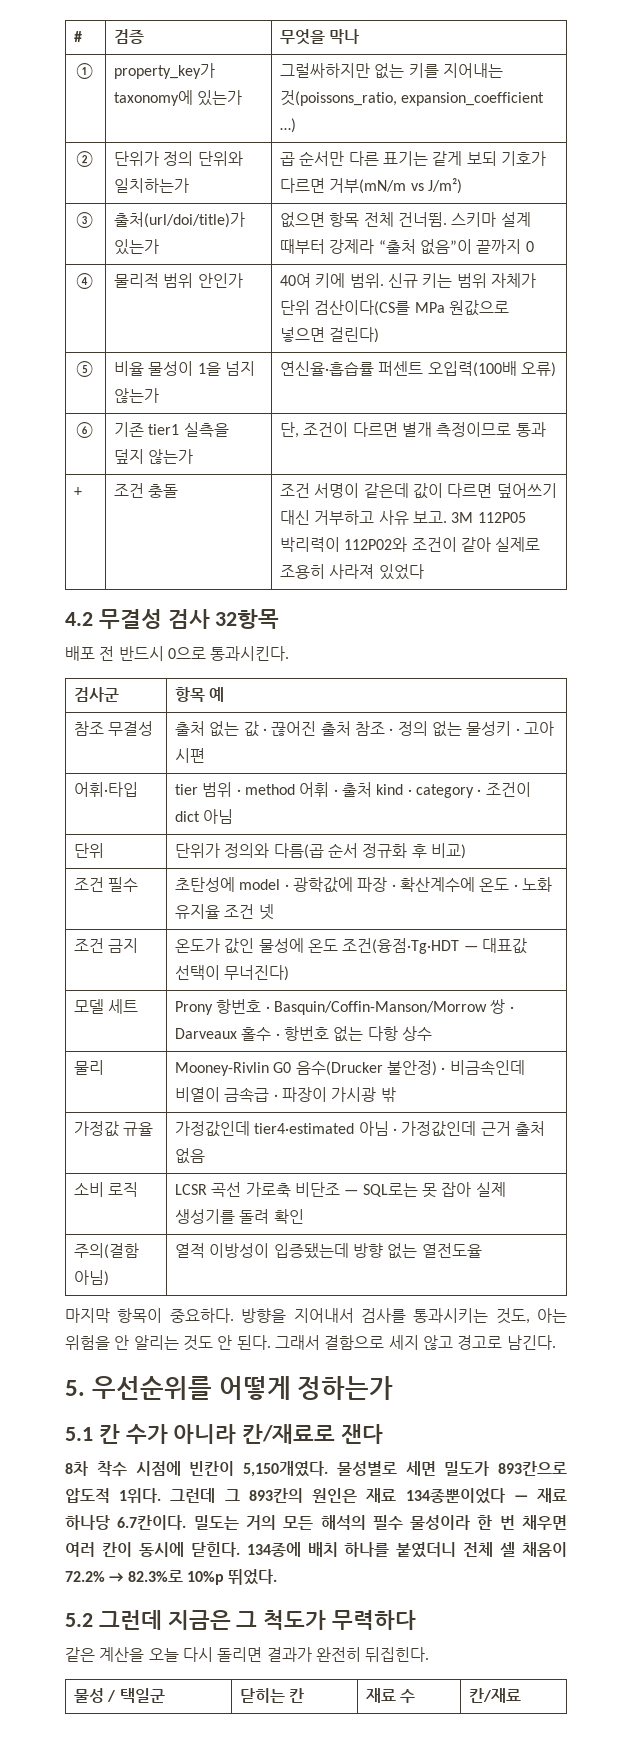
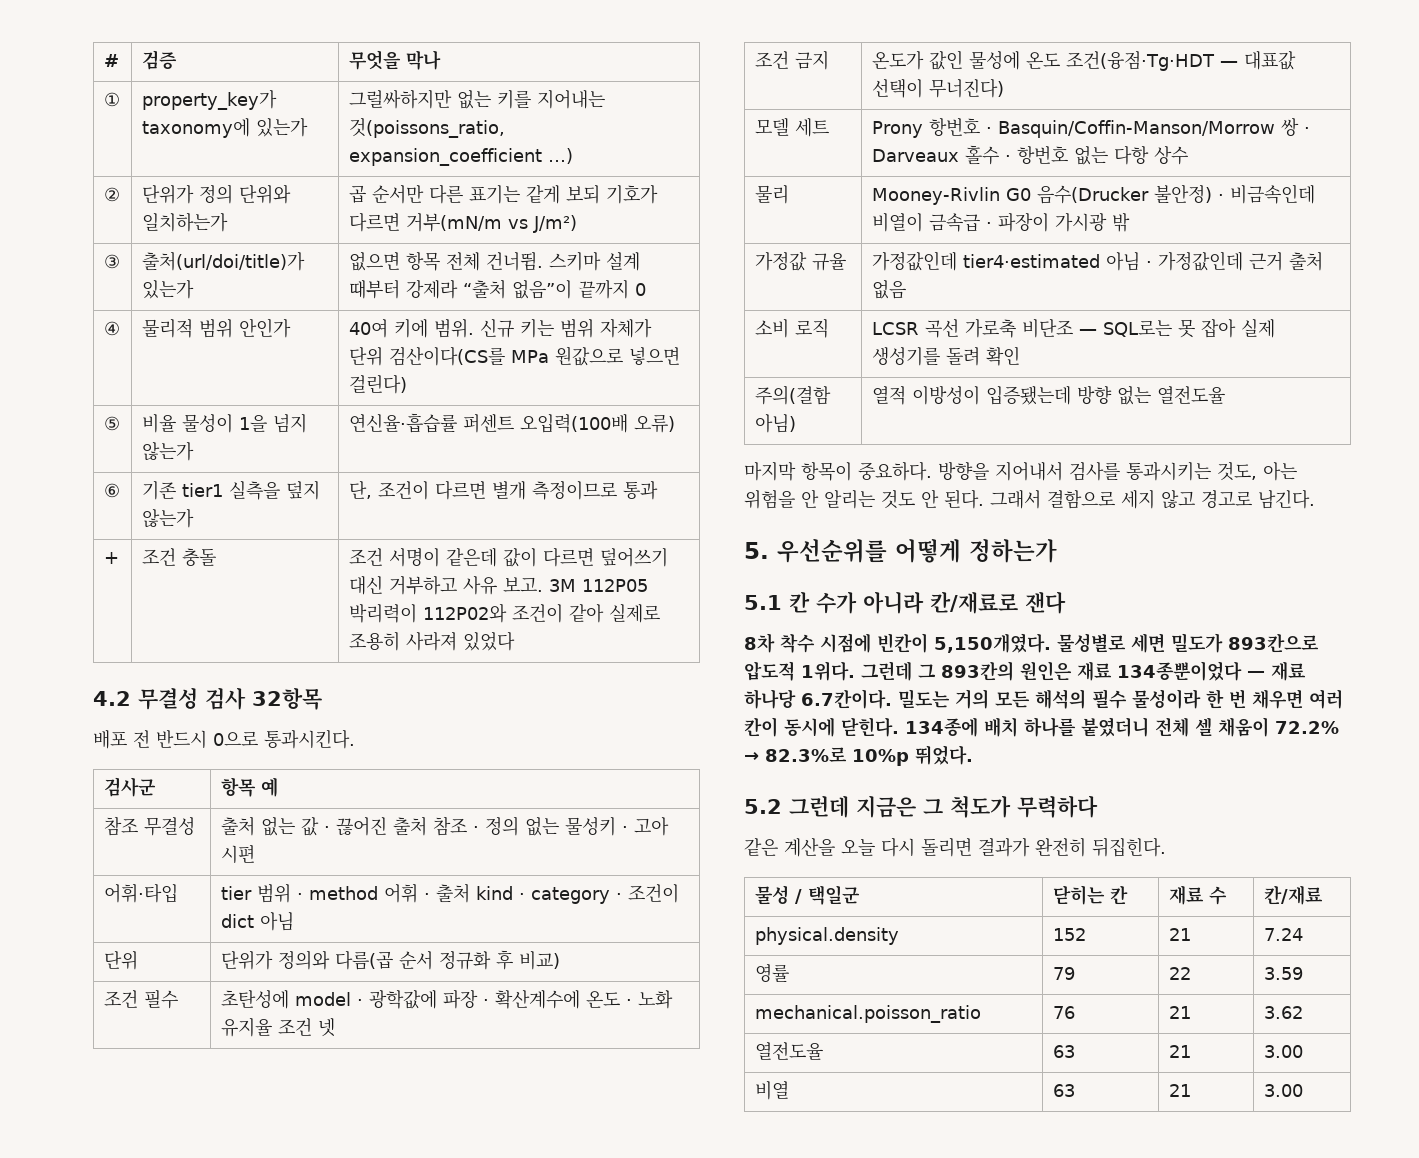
(522, 1695) none -> [754,927,899,945] [1052,928,1086,941] [1168,928,1191,941] [1263,928,1303,941] [754,964,789,982] [1052,967,1075,980] [1168,967,1191,980] [1263,967,1303,980] [754,1005,981,1023] [1052,1006,1075,1019] [1168,1006,1191,1019] [1263,1006,1303,1019] [754,1042,823,1060] [1052,1045,1075,1058] [1168,1045,1191,1058] [1263,1045,1303,1058] [754,1081,789,1100] [1052,1084,1075,1097] [1168,1084,1191,1097] [1263,1084,1303,1097] // physical.density | 152 | 21 | 7.24 // 영률 | 79 | 22 | 3.59 // mechanical.poisson_ratio | 76 | 21 | 3.62 // 열전도율 | 63 | 21 | 3.00 // 비열 | 63 | 21 | 3.00

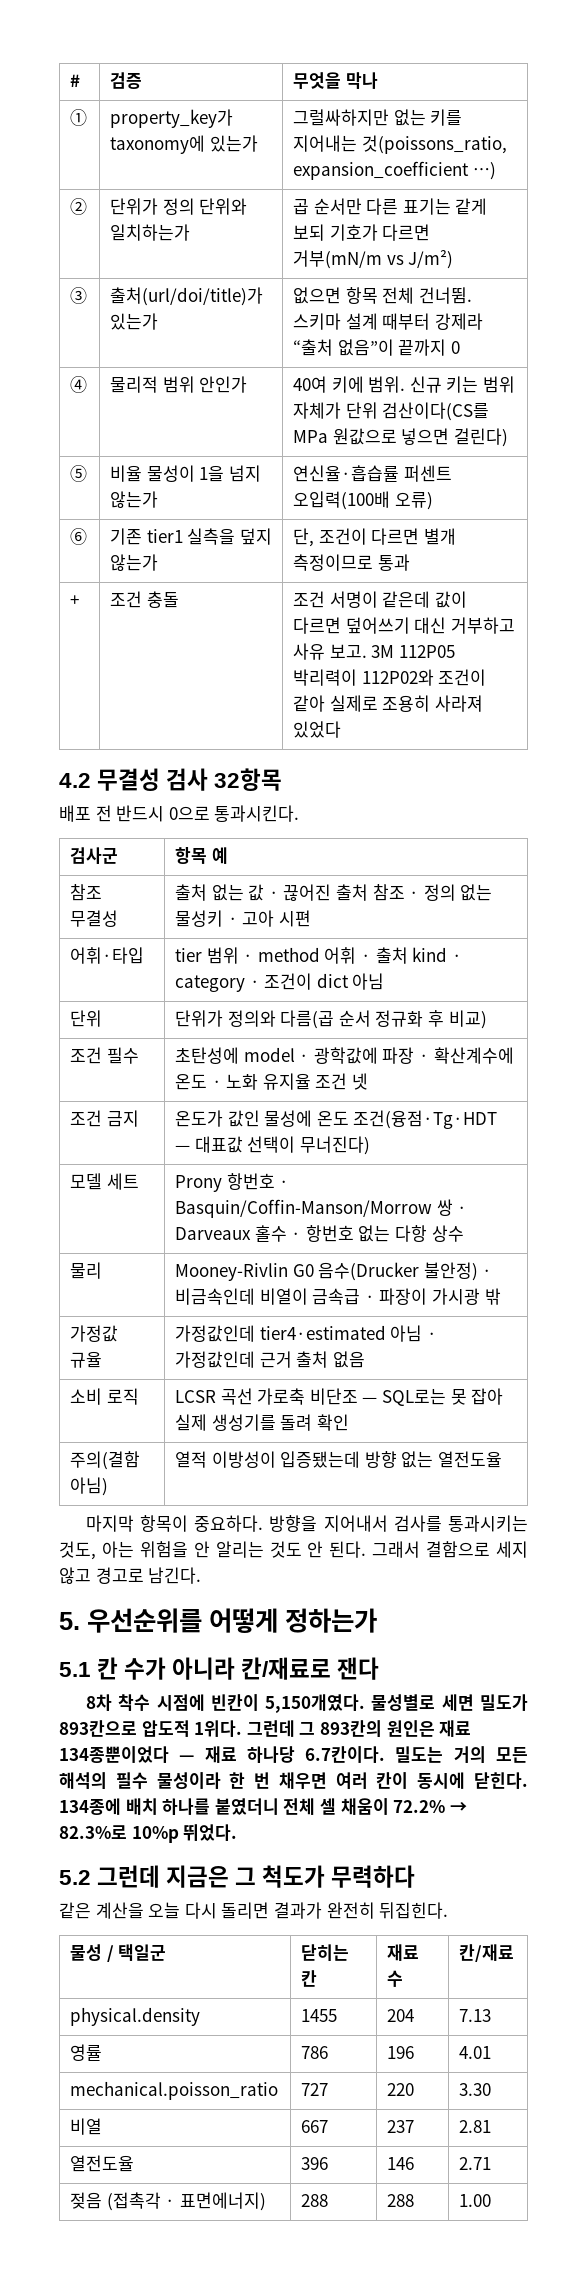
[1052,928,1086,941] [1168,928,1191,941] [1263,928,1303,941] [754,964,789,982] [1052,967,1075,980] [1168,967,1191,980] [1263,967,1303,980] [754,1005,981,1023] [1052,1006,1075,1019] [1168,1006,1191,1019] [1263,1006,1303,1019] [754,1042,823,1060] [1052,1045,1075,1058] [1168,1045,1191,1058] [1263,1045,1303,1058] [754,1081,789,1100] [1052,1084,1075,1097] [1168,1084,1191,1097] [1263,1084,1303,1097] 152 | 21 | 7.24 // 영률 | 79 | 22 | 3.59 // mechanical.poisson_ratio | 76 | 21 | 3.62 // 열전도율 | 63 | 21 | 3.00 // 비열 | 63 | 21 | 3.00 -> [301,2009,338,2022] [387,2009,415,2022] [459,2009,492,2022] [70,2044,103,2061] [301,2046,329,2059] [387,2046,415,2059] [459,2046,492,2059] [70,2081,279,2100] [301,2083,329,2096] [387,2083,415,2096] [459,2083,492,2096] [70,2118,103,2135] [301,2120,329,2133] [387,2120,415,2133] [459,2120,492,2133] [70,2155,135,2172] [301,2157,329,2170] [387,2157,415,2170] [459,2157,492,2170] [70,2192,266,2211] [301,2194,329,2207] [387,2194,415,2207] [459,2194,492,2207] 1455 | 204 | 7.13 // 영률 | 786 | 196 | 4.01 // mechanical.poisson_ratio | 727 | 220 | 3.30 // 비열 | 667 | 237 | 2.81 // 열전도율 | 396 | 146 | 2.71 // 젖음 (접촉각 · 표면에너지) | 288 | 288 | 1.00

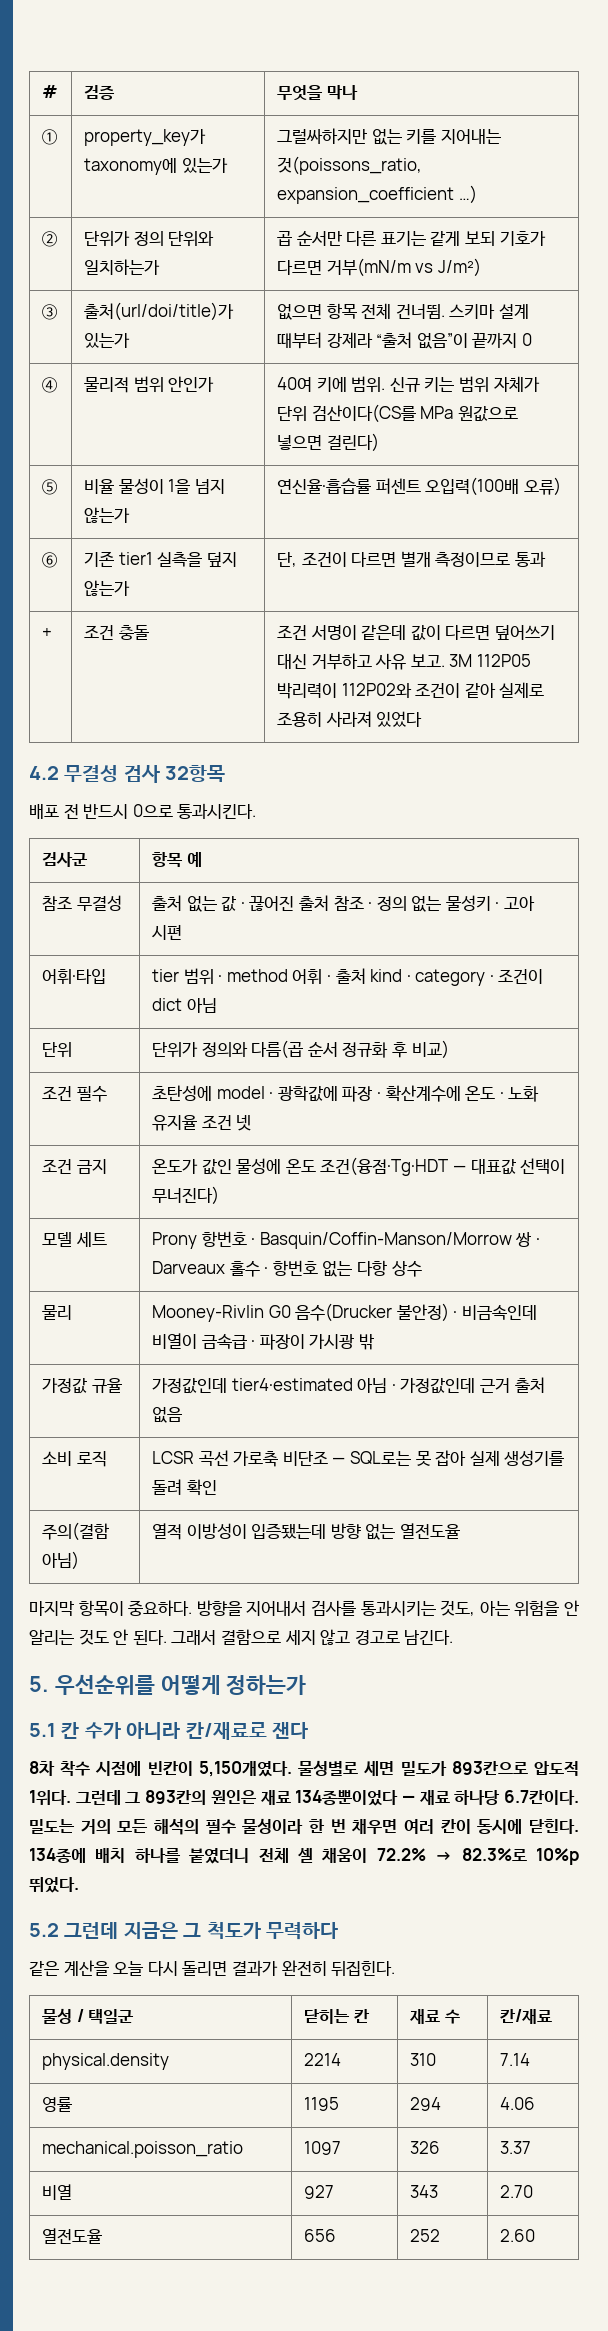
[301,2009,338,2022] [387,2009,415,2022] [459,2009,492,2022] [70,2044,103,2061] [301,2046,329,2059] [387,2046,415,2059] [459,2046,492,2059] [70,2081,279,2100] [301,2083,329,2096] [387,2083,415,2096] [459,2083,492,2096] [70,2118,103,2135] [301,2120,329,2133] [387,2120,415,2133] [459,2120,492,2133] [70,2155,135,2172] [301,2157,329,2170] [387,2157,415,2170] [459,2157,492,2170] [70,2192,266,2211] [301,2194,329,2207] [387,2194,415,2207] [459,2194,492,2207] 1455 | 204 | 7.13 // 영률 | 786 | 196 | 4.01 // mechanical.poisson_ratio | 727 | 220 | 3.30 // 비열 | 667 | 237 | 2.81 // 열전도율 | 396 | 146 | 2.71 // 젖음 (접촉각 · 표면에너지) | 288 | 288 | 1.00 -> [303,2053,341,2066] [409,2053,436,2066] [499,2053,530,2066] [41,2097,72,2112] [303,2097,339,2111] [409,2097,441,2111] [499,2097,535,2110] [41,2141,243,2158] [303,2141,341,2155] [409,2141,440,2154] [499,2141,531,2154] [41,2184,72,2200] [303,2185,334,2199] [409,2185,438,2198] [499,2185,533,2198] [41,2228,102,2244] [303,2229,336,2242] [409,2229,440,2242] [499,2229,535,2242] 2214 | 310 | 7.14 // 영률 | 1195 | 294 | 4.06 // mechanical.poisson_ratio | 1097 | 326 | 3.37 // 비열 | 927 | 343 | 2.70 // 열전도율 | 656 | 252 | 2.60

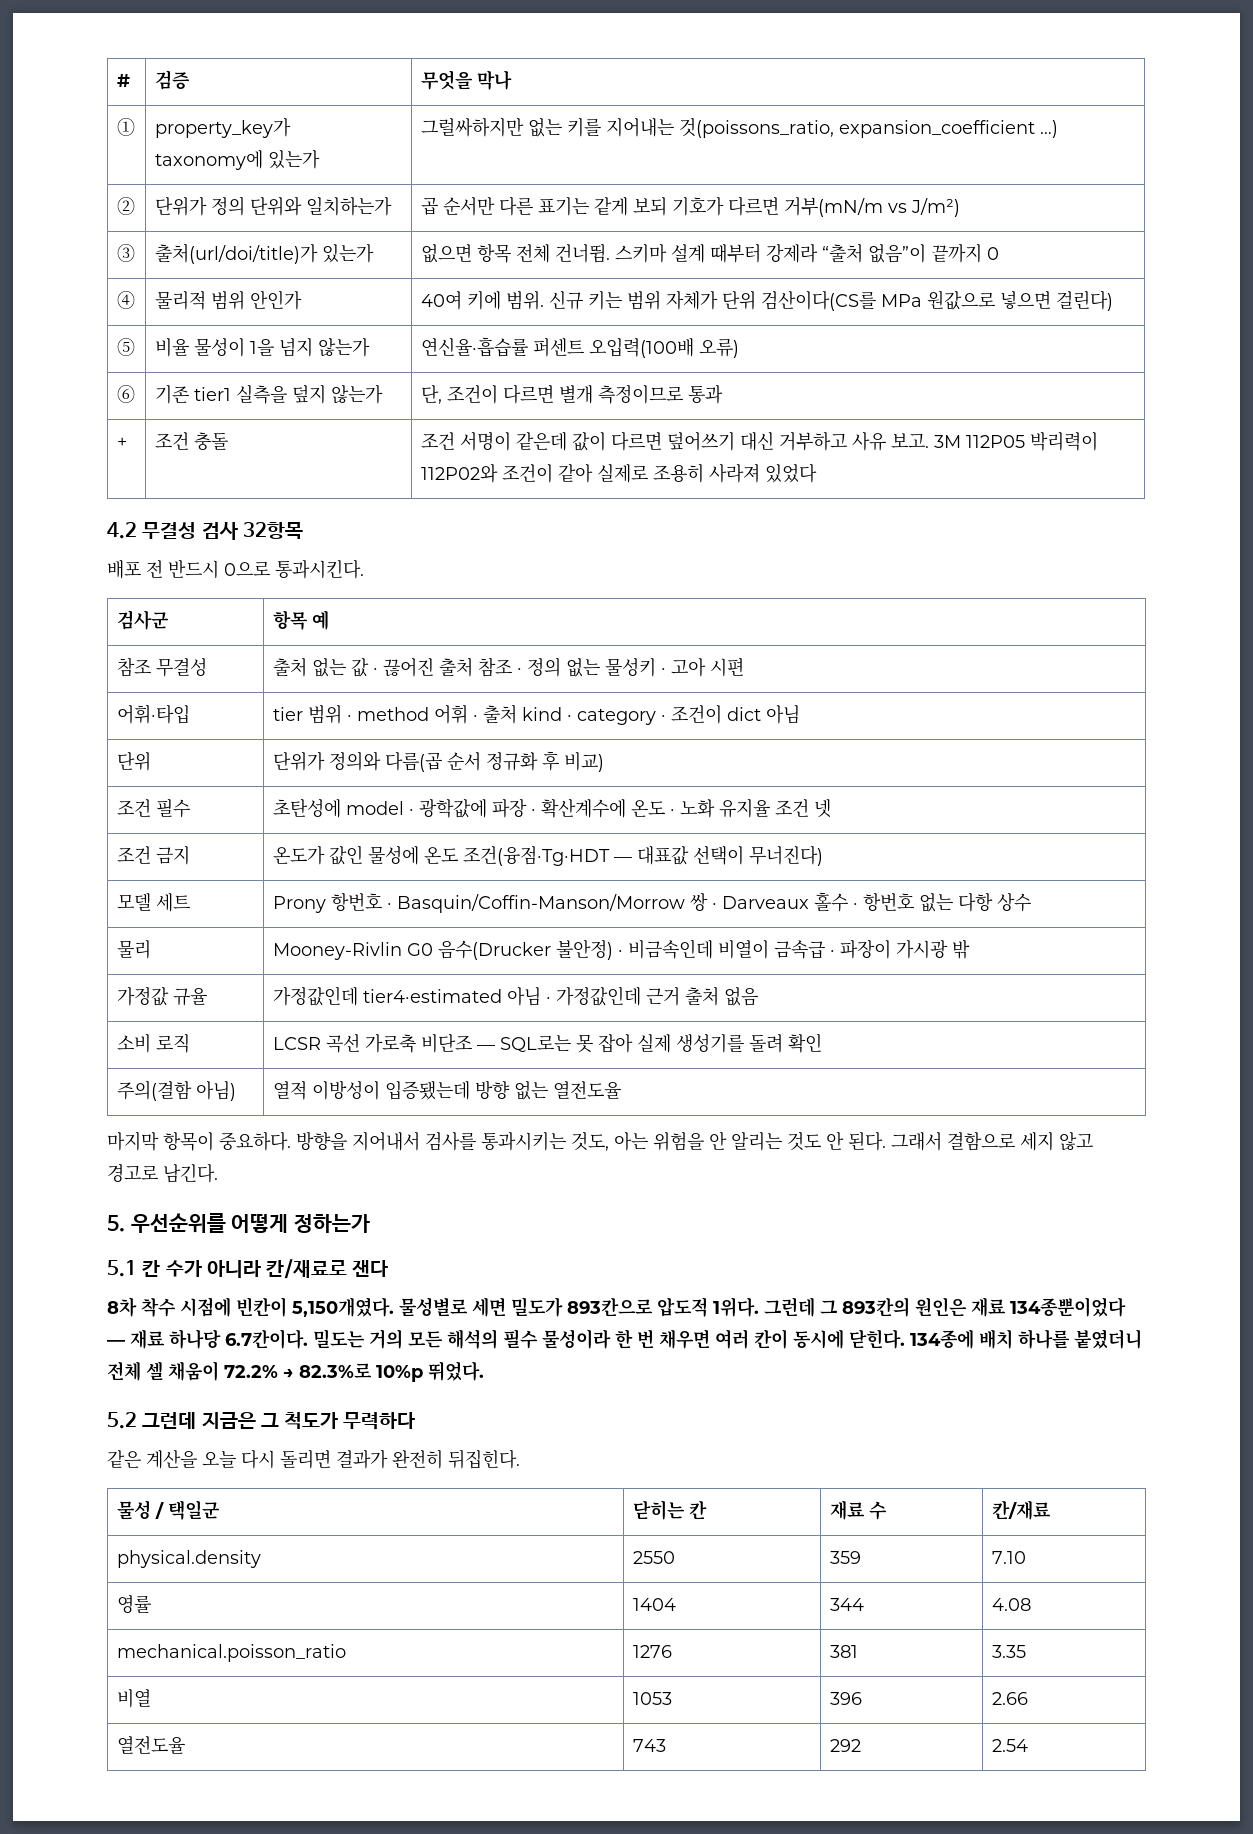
[303,2053,341,2066] [409,2053,436,2066] [499,2053,530,2066] [41,2097,72,2112] [303,2097,339,2111] [409,2097,441,2111] [499,2097,535,2110] [41,2141,243,2158] [303,2141,341,2155] [409,2141,440,2154] [499,2141,531,2154] [41,2184,72,2200] [303,2185,334,2199] [409,2185,438,2198] [499,2185,533,2198] [41,2228,102,2244] [303,2229,336,2242] [409,2229,440,2242] [499,2229,535,2242] 2214 | 310 | 7.14 // 영률 | 1195 | 294 | 4.06 // mechanical.poisson_ratio | 1097 | 326 | 3.37 // 비열 | 927 | 343 | 2.70 // 열전도율 | 656 | 252 | 2.60 -> [632,1551,675,1564] [829,1551,861,1564] [991,1551,1026,1564] [116,1595,151,1613] [632,1598,676,1611] [829,1598,864,1611] [991,1598,1031,1611] [116,1644,346,1662] [632,1645,672,1658] [829,1645,858,1658] [991,1645,1026,1658] [116,1689,151,1708] [632,1692,672,1705] [829,1692,862,1705] [991,1692,1028,1705] [116,1736,185,1754] [632,1739,666,1752] [829,1739,861,1752] [991,1739,1028,1752] 2550 | 359 | 7.10 // 영률 | 1404 | 344 | 4.08 // mechanical.poisson_ratio | 1276 | 381 | 3.35 // 비열 | 1053 | 396 | 2.66 // 열전도율 | 743 | 292 | 2.54

